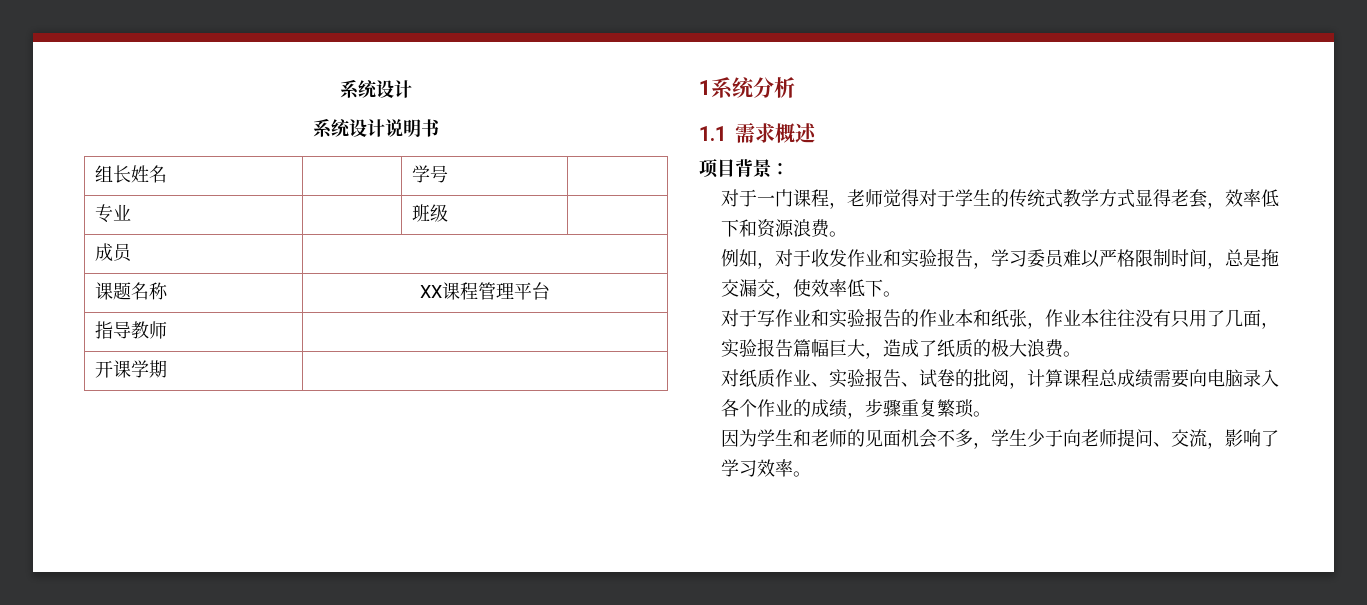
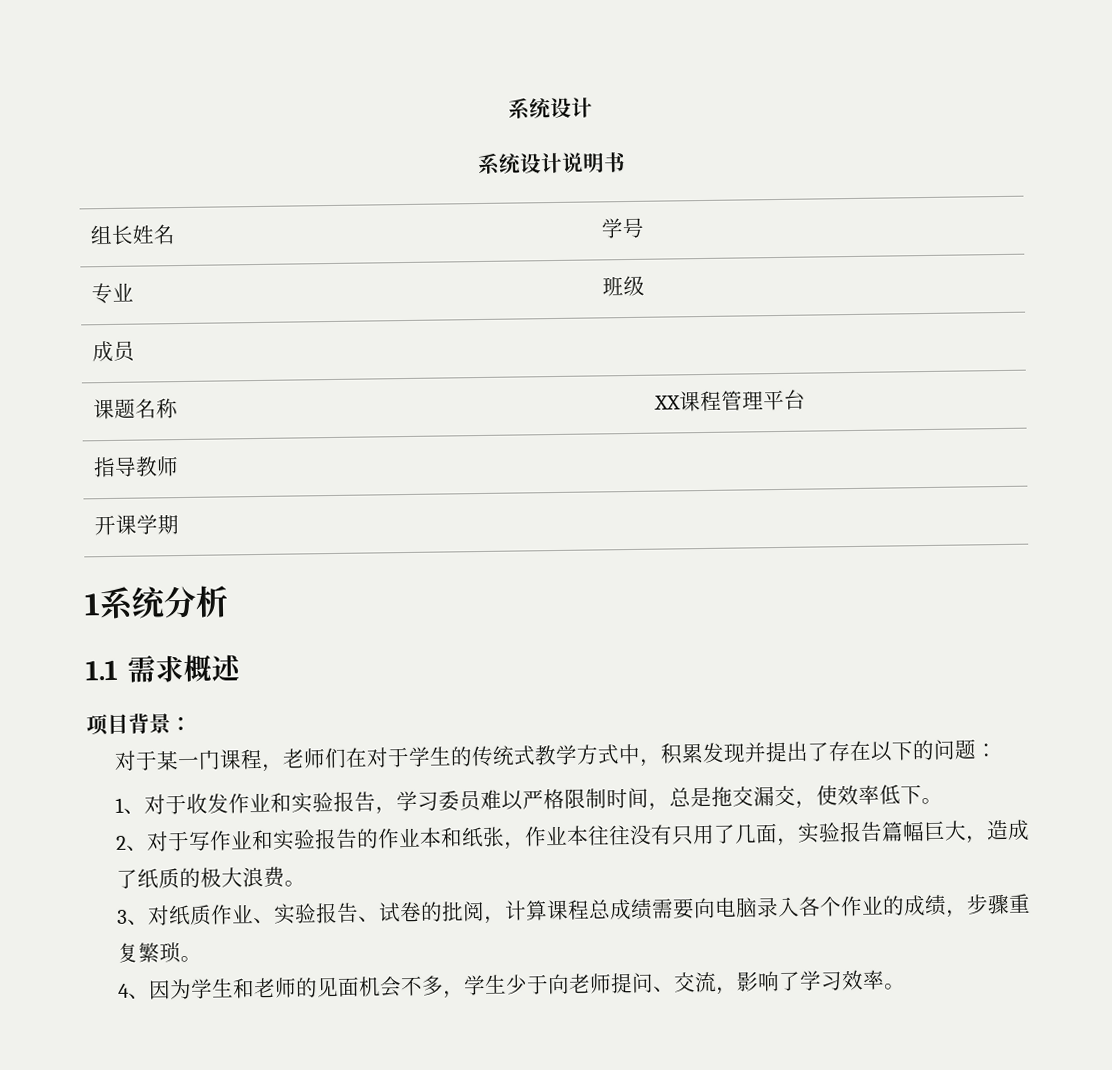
(758, 198) none -> [155,750,179,771] 某
[883,189,920,207] 觉得 -> [323,747,368,769] 们在
[1135,189,1280,209] [721,219,848,238] [721,249,776,269] 显得老套，效率低下和资源浪费。 // 例如， -> [617,739,998,767] [114,797,145,815] 中，积累发现并提出了存在以下的问题： // 1、
(902, 294) none -> [115,835,148,852] 2、
(1082, 354) none -> [115,909,149,926] 3、
(992, 414) none -> [116,983,150,1000] 4、

